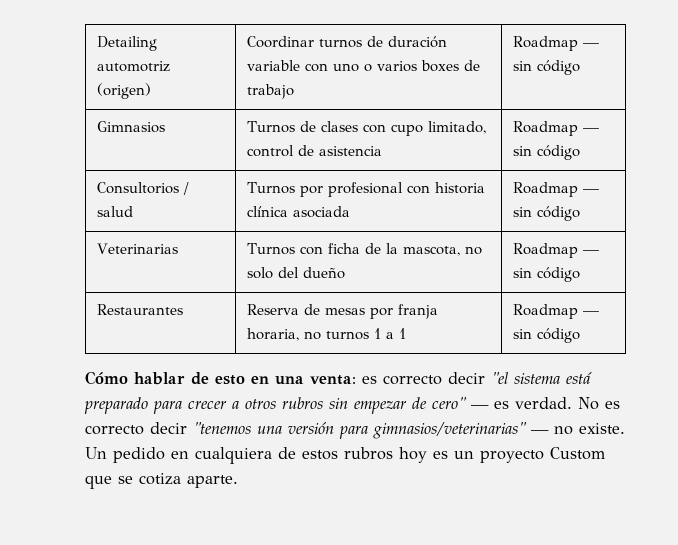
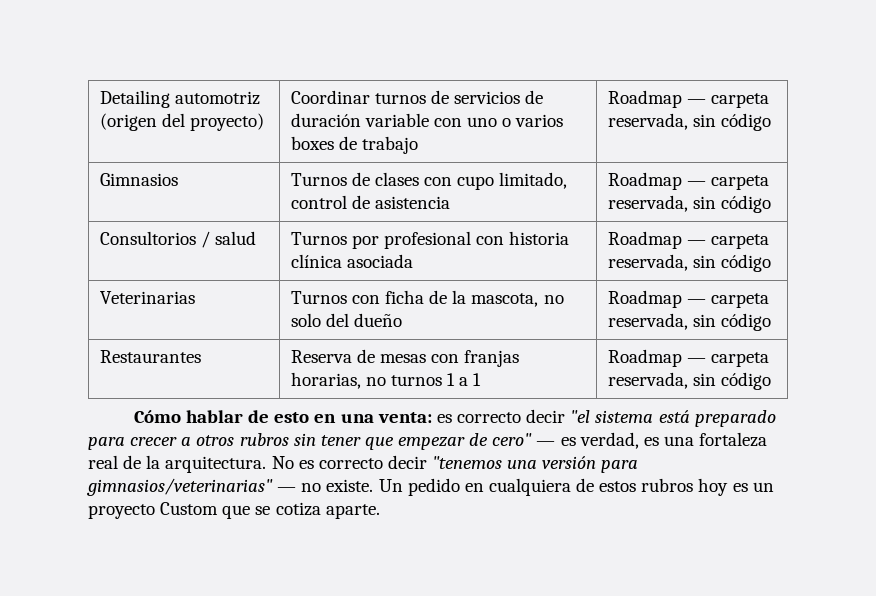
[97,83,152,99] (origen) -> [99,113,265,131] (origen del proyecto)
(384, 41) none -> [454,90,544,104] servicios de
(600, 45) none -> [711,93,770,108] [607,113,688,130] carpeta reservada,
(600, 130) none -> [711,175,770,190] [607,195,688,212] carpeta reservada,
(600, 191) none -> [711,234,770,249] [607,254,688,271] carpeta reservada,
(600, 252) none -> [711,293,770,308] [607,313,688,330] carpeta reservada,
[370,304,439,319] [247,328,300,341] por franja horaria, -> [431,350,520,367] [290,372,361,389] con franjas horarias,
(600, 313) none -> [711,352,770,367] [607,372,688,389] carpeta reservada,
(348, 403) none -> [320,435,394,450] tener que
[515,397,572,409] verdad. -> [579,432,768,449] [88,455,267,473] verdad, es una fortaleza real de la arquitectura.

